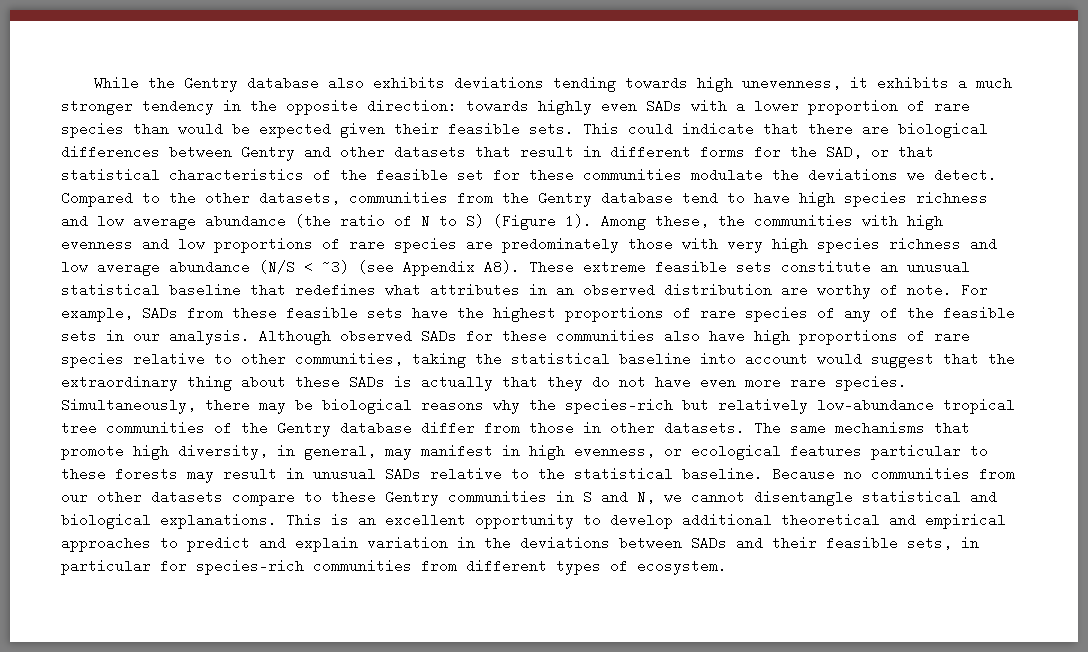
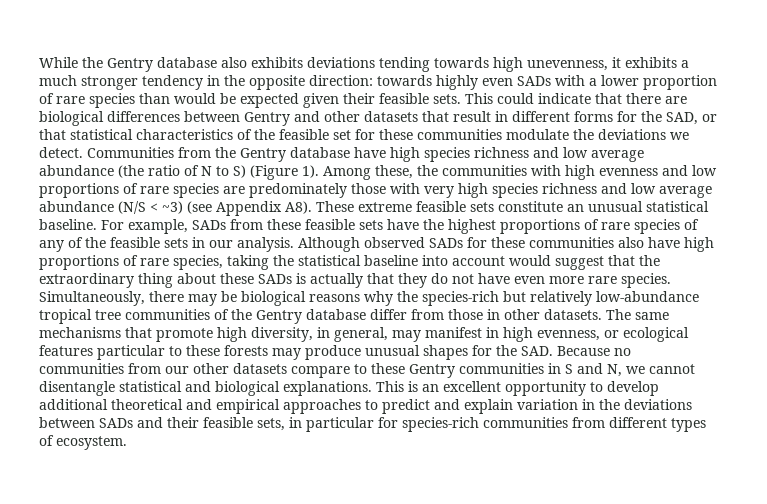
[61,191,448,207] Compared to the other datasets, communities -> [87,147,174,158] Communities
[682,191,745,205] tend to -> (350, 152) none
[169,283,952,299] baseline that redefines what attributes in an observed distribution are worthy of note. -> [39,219,97,230] baseline.
[61,352,403,368] species relative to other communities, -> [173,255,223,270] species,
[223,467,763,481] result in unusual SADs relative to the statistical baseline. -> [305,345,553,360] produce unusual shapes for the SAD.

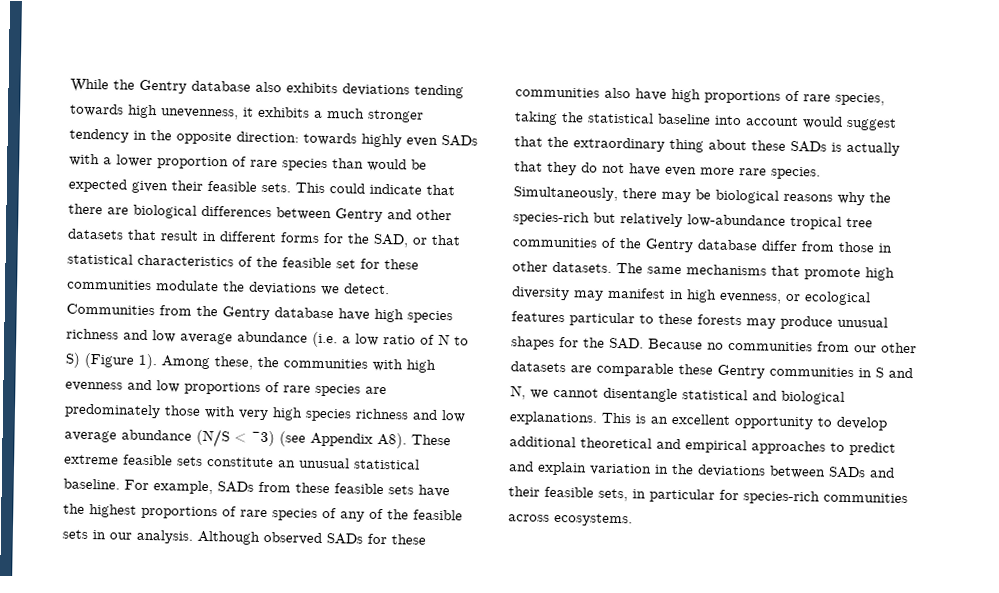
[118,165,144,178] (the -> [312,331,379,348] (i.e. a low
[251,327,388,342] diversity, in general, -> [511,286,570,301] diversity
[291,364,367,378] compare to -> [570,362,674,377] are comparable
[572,417,706,432] [39,435,127,450] from different types of ecosystem. -> [508,512,633,527] across ecosystems.

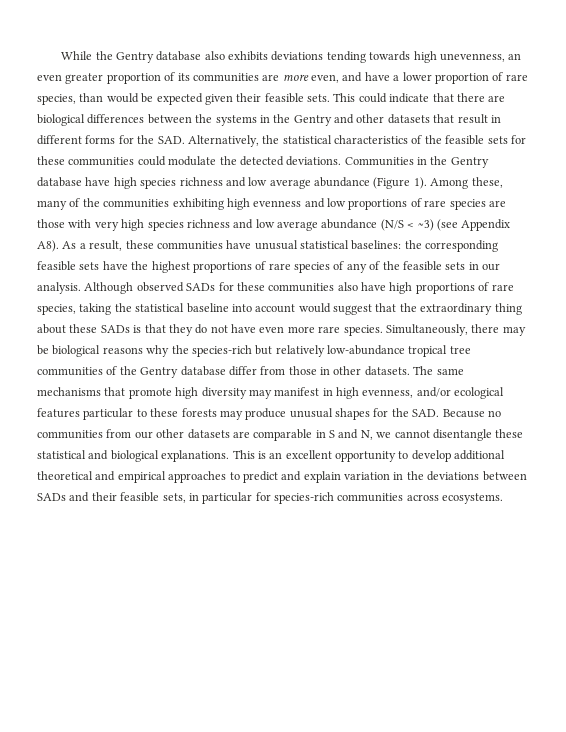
[243,106,424,123] [69,128,478,148] [69,153,100,167] it exhibits a much stronger tendency in the opposite direction: towards highly even SADs with -> [508,53,522,60] [37,72,390,84] an even greater proportion of its communities are more even, and have
[282,158,328,172] species -> [37,94,76,105] species,
(332, 214) none -> [195,114,291,126] the systems in the
[373,233,461,248] SAD, or that -> [157,135,280,147] SAD. Alternatively, the
[336,258,419,270] [67,279,152,291] set for these communities -> [487,135,526,144] [37,156,166,166] sets for these communities could
[249,281,390,296] [66,303,192,316] deviations we detect. Communities from -> [239,156,427,166] detected deviations. Communities in
[312,331,469,348] [65,352,80,368] (i.e. a low ratio of N to S) -> (370, 182) none
(253, 363) none -> [37,198,81,210] many of
[372,358,403,372] with -> [172,198,224,210] exhibiting
[64,403,161,419] predominately -> (506, 203) none
[411,434,451,446] [64,454,420,470] [63,478,330,495] These extreme feasible sets constitute an unusual statistical baseline. For example, SADs from these -> [62,240,499,252] As a result, these communities have unusual statistical baselines: the corresponding
[846,141,900,156] actually -> (142, 329) none
[785,293,801,302] or -> [416,387,451,397] and/or
[678,364,854,379] these Gentry communities -> (313, 435) none
(678, 395) none -> [495,429,524,438] these

